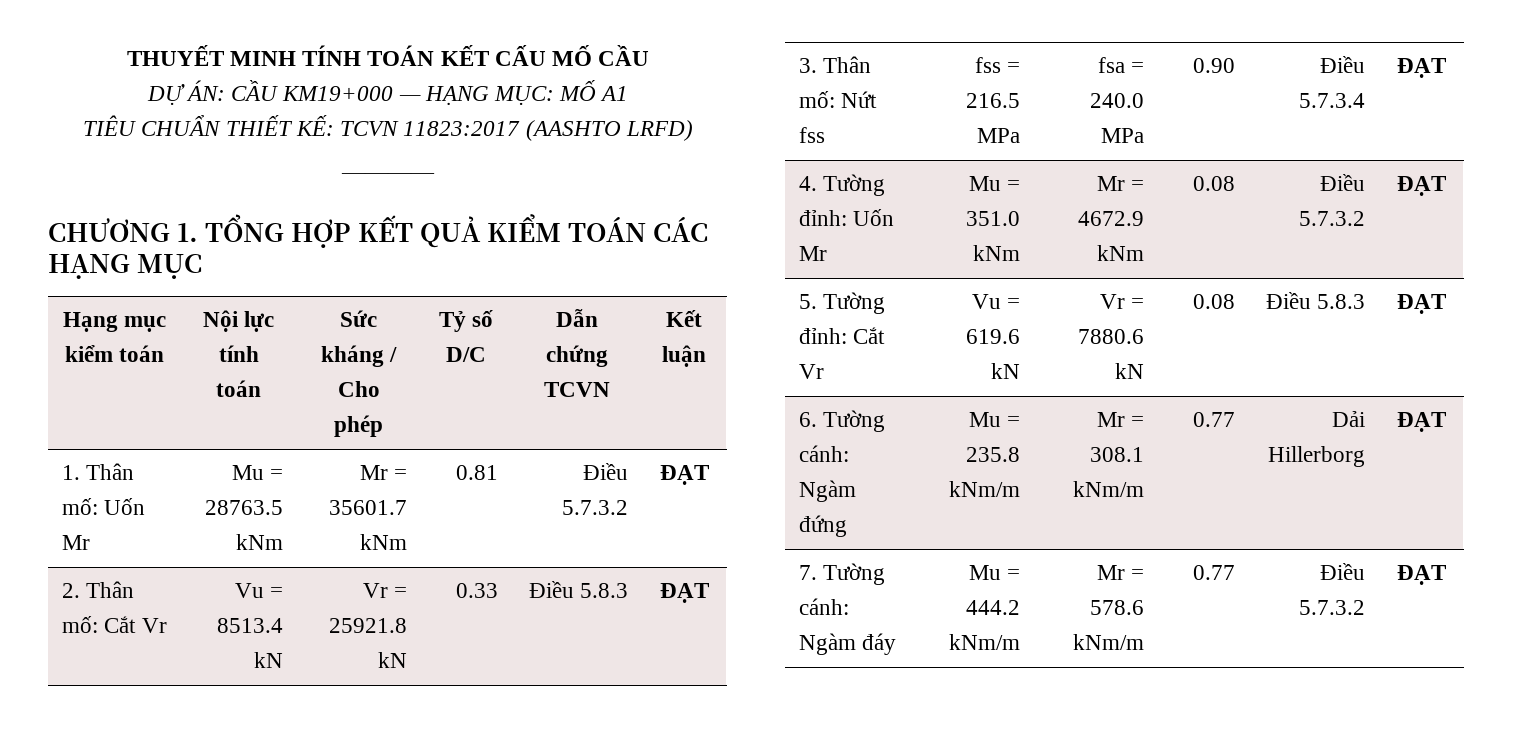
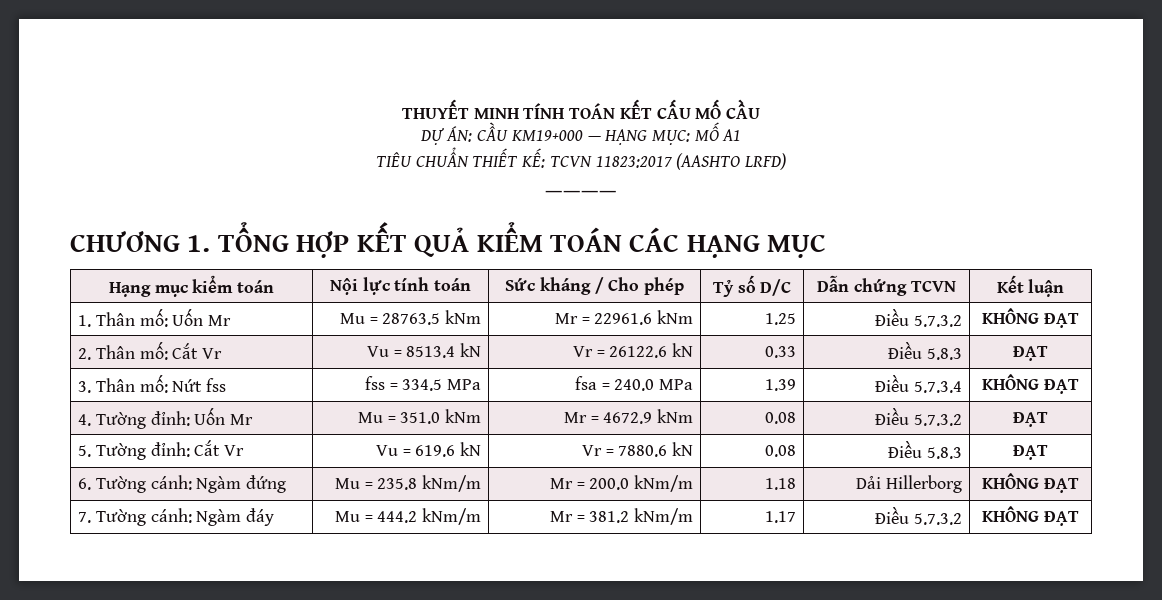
[328,500,407,515] [359,534,407,550] [455,465,498,480] [582,463,628,480] [561,500,628,515] 35601.7 kNm | 0.81 | Điều 5.7.3.2 | -> [594,310,693,325] [764,313,796,325] [875,308,962,327] [982,308,1040,324] 22961.6 kNm | 1.25 | Điều 5.7.3.2 | KHÔNG
[328,618,407,633] 25921.8 -> [609,346,668,358] 26122.6
[965,93,1020,108] 216.5 -> [402,379,443,391] 334.5
[1192,58,1235,73] 0.90 -> [764,379,796,391] 1.39
(1365, 100) none -> [982,374,1040,390] KHÔNG
[1089,447,1144,462] [1072,481,1144,497] [1192,412,1235,427] 308.1 kNm/m | 0.77 -> [589,475,693,492] [764,478,796,490] 200.0 kNm/m | 1.18
(1365, 456) none -> [982,473,1040,489] KHÔNG
[1089,600,1144,615] [1072,634,1144,650] [1192,565,1235,580] [1319,563,1365,580] [1298,600,1365,615] 578.6 kNm/m | 0.77 | Điều 5.7.3.2 | -> [589,508,693,525] [764,511,796,523] [875,506,962,525] [982,506,1040,522] 381.2 kNm/m | 1.17 | Điều 5.7.3.2 | KHÔNG

